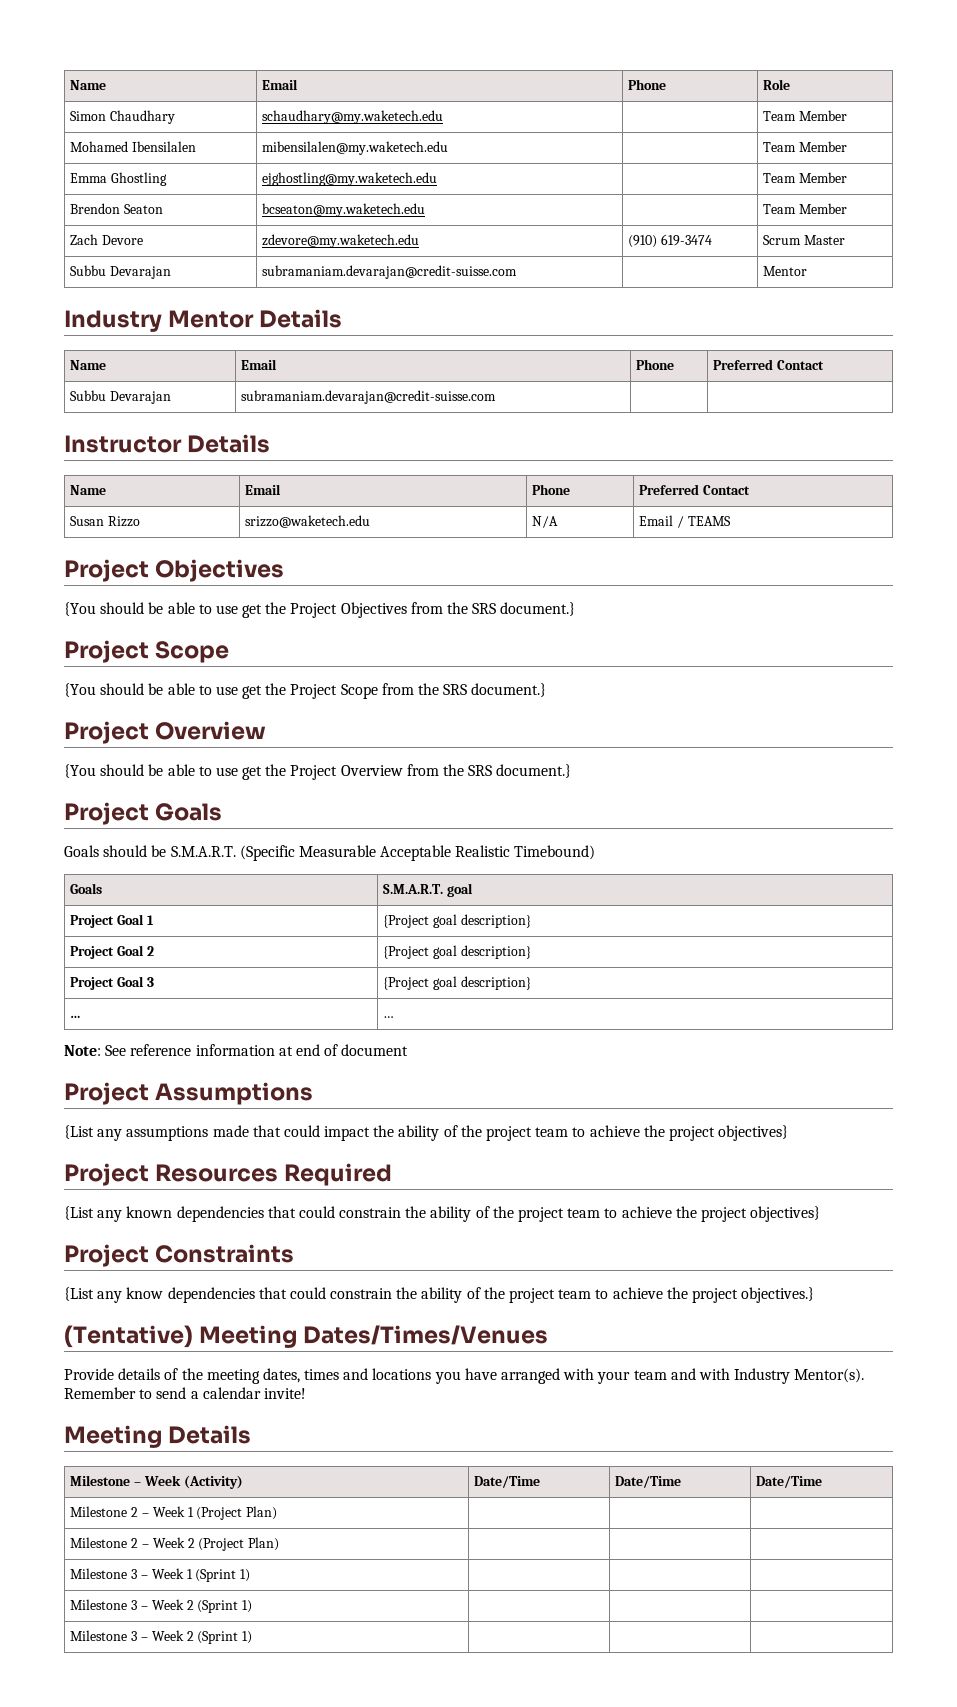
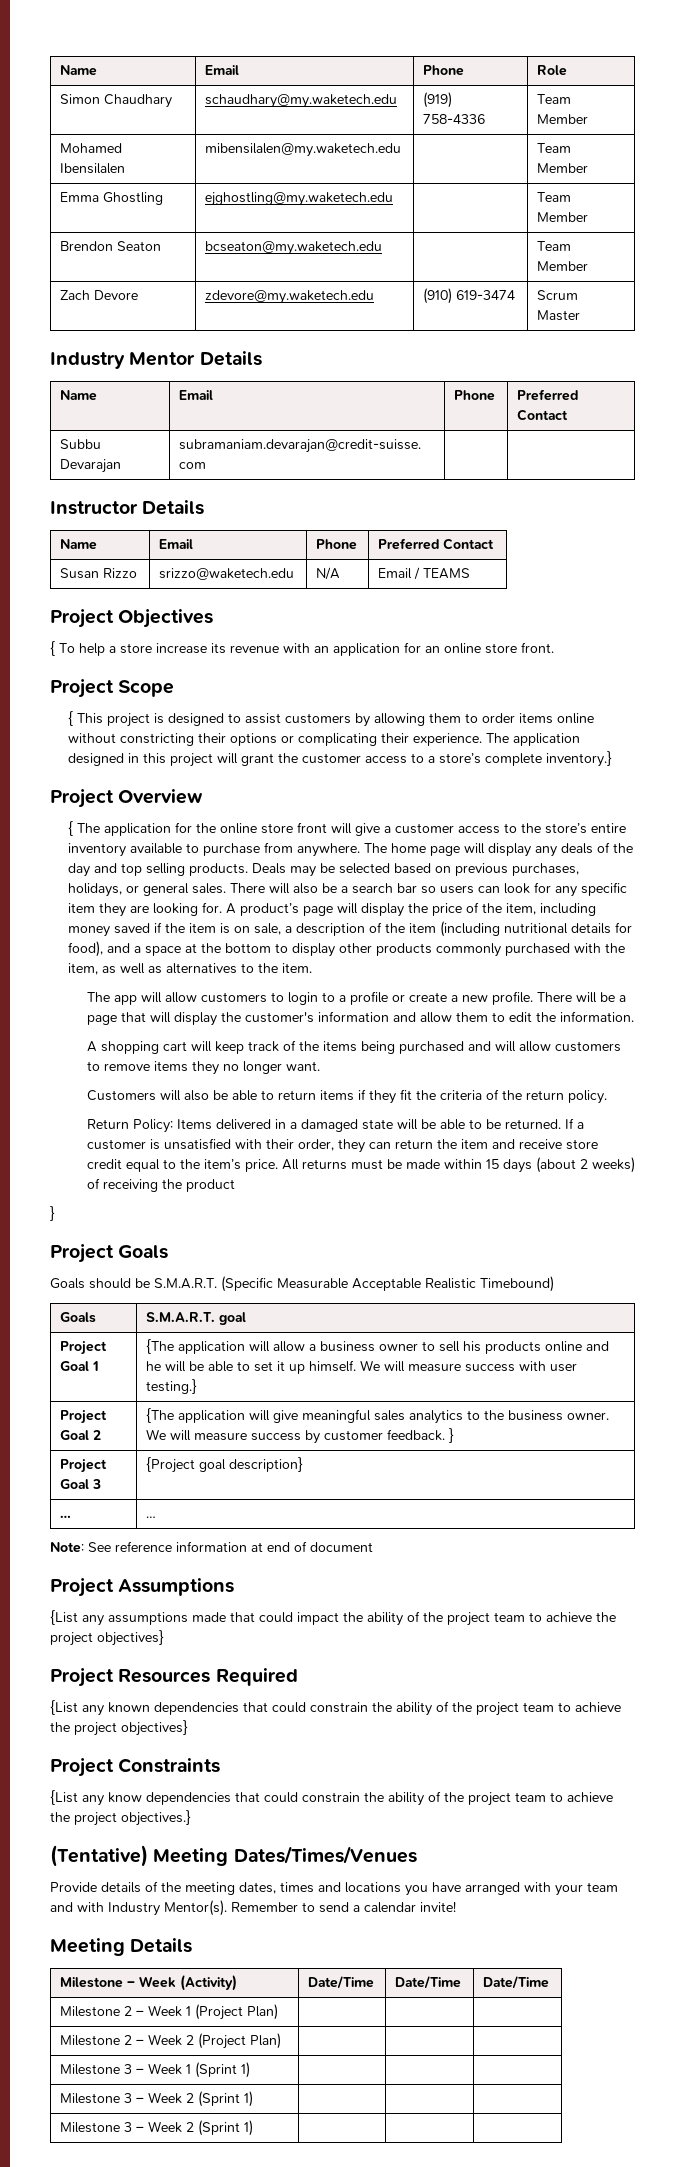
(444, 117) none -> [423,92,453,108] [423,114,486,124] (919) 758-4336
[70,265,172,279] [262,265,518,279] [763,266,808,276] // Subbu Devarajan | subramaniam.devarajan@credit-suisse.com | | Mentor -> (581, 315) none
[64,602,576,618] [64,640,230,663] [64,683,547,699] [64,721,267,744] [64,764,572,780] {You should be able to use get the Project Objectives from the SRS document.} // Project Scope // {You should be able to use get the Project Scope from the SRS document.} // Project Overview // {You should be able to use get the Project Overview from the SRS document.} -> [50,641,554,656] [50,679,175,698] [68,711,595,727] [68,733,581,746] [68,751,613,767] [50,789,204,808] [68,821,627,836] [68,842,634,857] [68,863,580,877] [68,882,628,897] [68,902,597,917] [68,921,633,937] [68,941,626,957] [68,963,313,975] [86,991,626,1005] [86,1011,634,1026] [86,1040,621,1054] [86,1061,320,1075] [86,1089,607,1104] [86,1118,584,1133] [86,1138,598,1153] [86,1157,635,1173] [86,1178,235,1192] [50,1206,55,1221] { To help a store increase its revenue with an application for an online store front. // Project Scope // { This project is designed to assist customers by allowing them to order items online without constricting their options or complicating their experience. The application designed in this project will grant the customer access to a store’s complete inventory.} // Project Overview // { The application for the online store front will give a customer access to the store’s entire inventory available to purchase from anywhere. The home page will display any deals of the day and top selling products. Deals may be selected based on previous purchases, holidays, or general sales. There will also be a search bar so users can look for any specific item they are looking for. A product’s page will display the price of the item, including money saved if the item is on sale, a description of the item (including nutritional details for food), and a space at the bottom to display other products commonly purchased with the item, as well as alternatives to the item. // The app will allow customers to login to a profile or create a new profile. There will be a page that will display the customer's information and allow them to edit the information. // A shopping cart will keep track of the items being purchased and will allow customers to remove items they no longer want. // Customers will also be able to return items if they fit the criteria of the return policy. // Return Policy: Items delivered in a damaged state will be able to be returned. If a customer is unsatisfied with their order, they can return the item and receive store credit equal to the item’s price. All returns must be made within 15 days (about 2 weeks) of receiving the product // }
[383,914,532,928] [70,945,155,959] [383,945,532,959] {Project goal description} // Project Goal 2 | {Project goal description} -> [146,1339,610,1354] [146,1360,578,1374] [146,1379,198,1394] [60,1410,108,1424] [60,1430,102,1440] [146,1408,610,1424] [146,1428,455,1444] {The application will allow a business owner to sell his products online and he will be able to set it up himself. We will measure success with user testing.} // Project Goal 2 | {The application will give meaningful sales analytics to the business owner. We will measure success by customer feedback. }

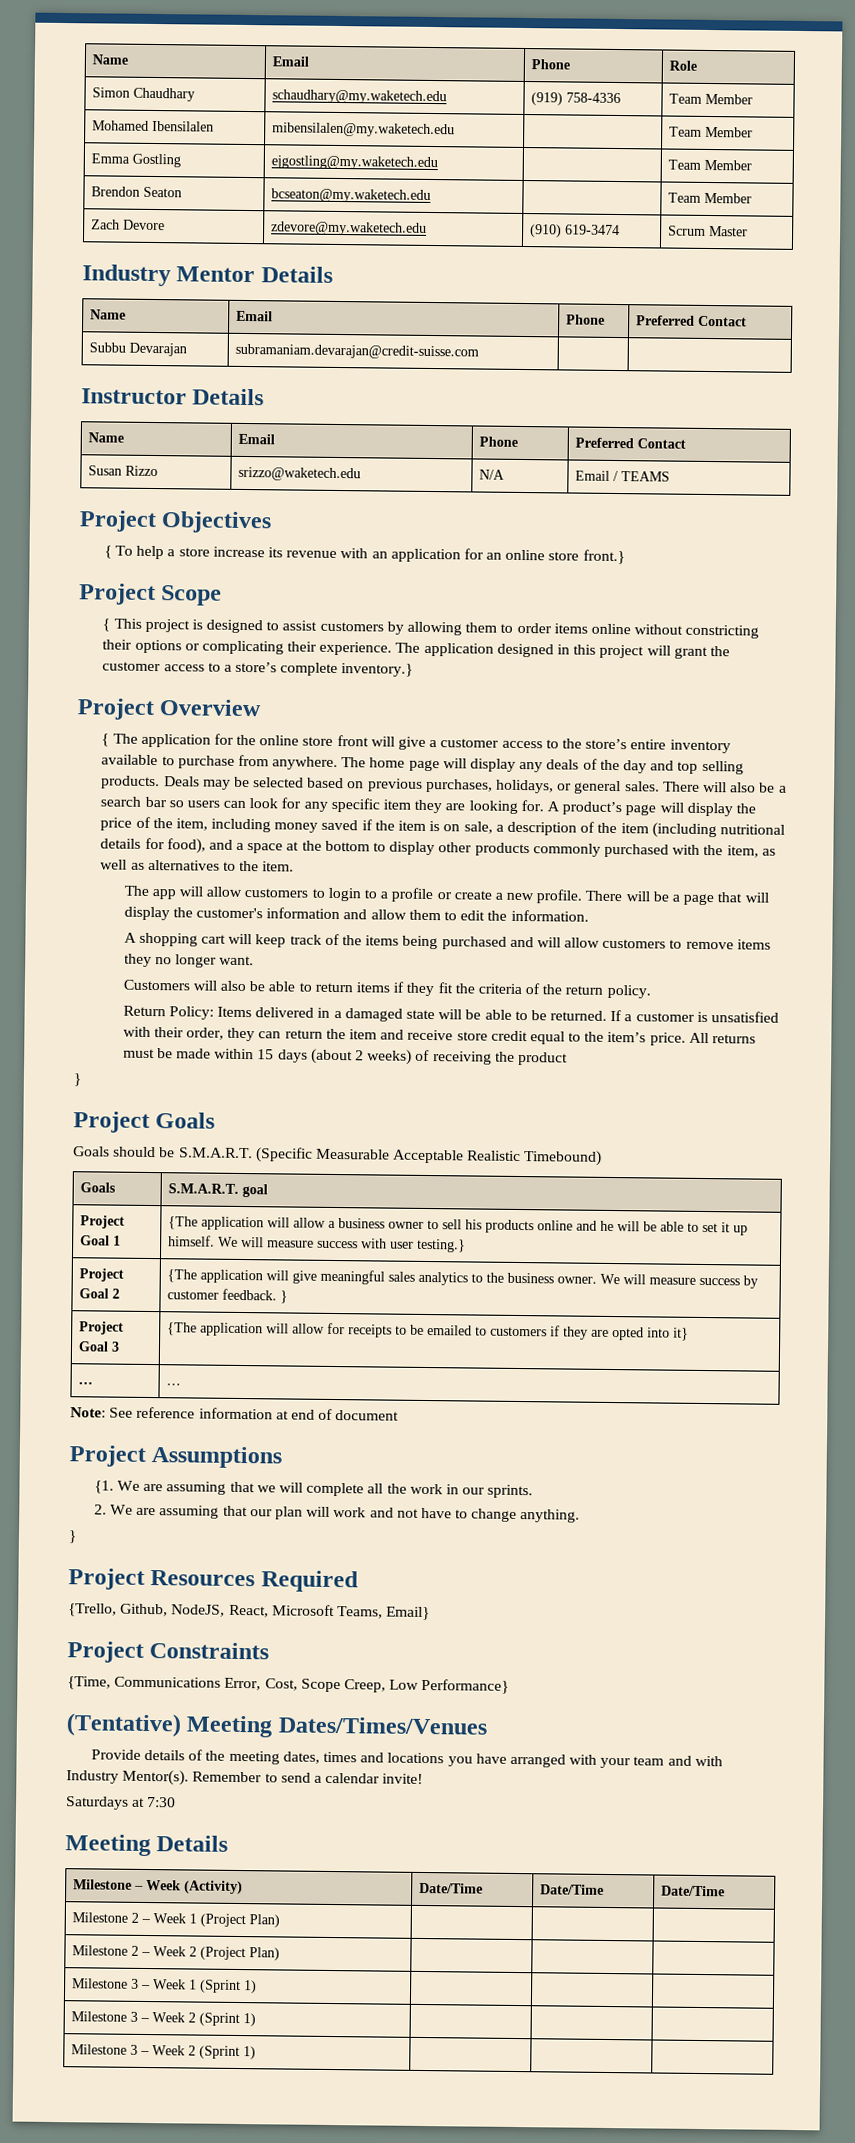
[103,192,164,205] [205,192,394,206] Ghostling | ejghostling@my.waketech.edu -> [131,153,181,168] [270,155,438,171] Gostling | ejgostling@my.waketech.edu
[521,642,554,653] front. -> [582,549,625,565] front.}
[146,1457,304,1473] {Project goal description} -> [166,1322,689,1341] {The application will allow for receipts to be emailed to customers if they are opted into it}
[50,1610,616,1626] [50,1630,164,1646] [50,1668,298,1687] [50,1700,621,1716] [50,1720,188,1736] [50,1758,221,1777] [50,1790,613,1806] [50,1810,191,1826] {List any assumptions made that could impact the ability of the project team to achieve the project objectives} // Project Resources Required // {List any known dependencies that could constrain the ability of the project team to achieve the project objectives} // Project Constraints // {List any know dependencies that could constrain the ability of the project team to achieve the project objectives.} -> [93,1480,534,1499] [93,1504,581,1523] [68,1530,77,1544] [68,1568,359,1593] [68,1603,431,1621] [67,1641,270,1663] [67,1676,510,1694] {1. We are assuming that we will complete all the work in our sprints. // 2. We are assuming that our plan will work and not have to change anything. // } // Project Resources Required // {Trello, Github, NodeJS, React, Microsoft Teams, Email} // Project Constraints // {Time, Communications Error, Cost, Scope Creep, Low Performance}
(456, 1906) none -> [65,1796,177,1810] // Saturdays at 7:30

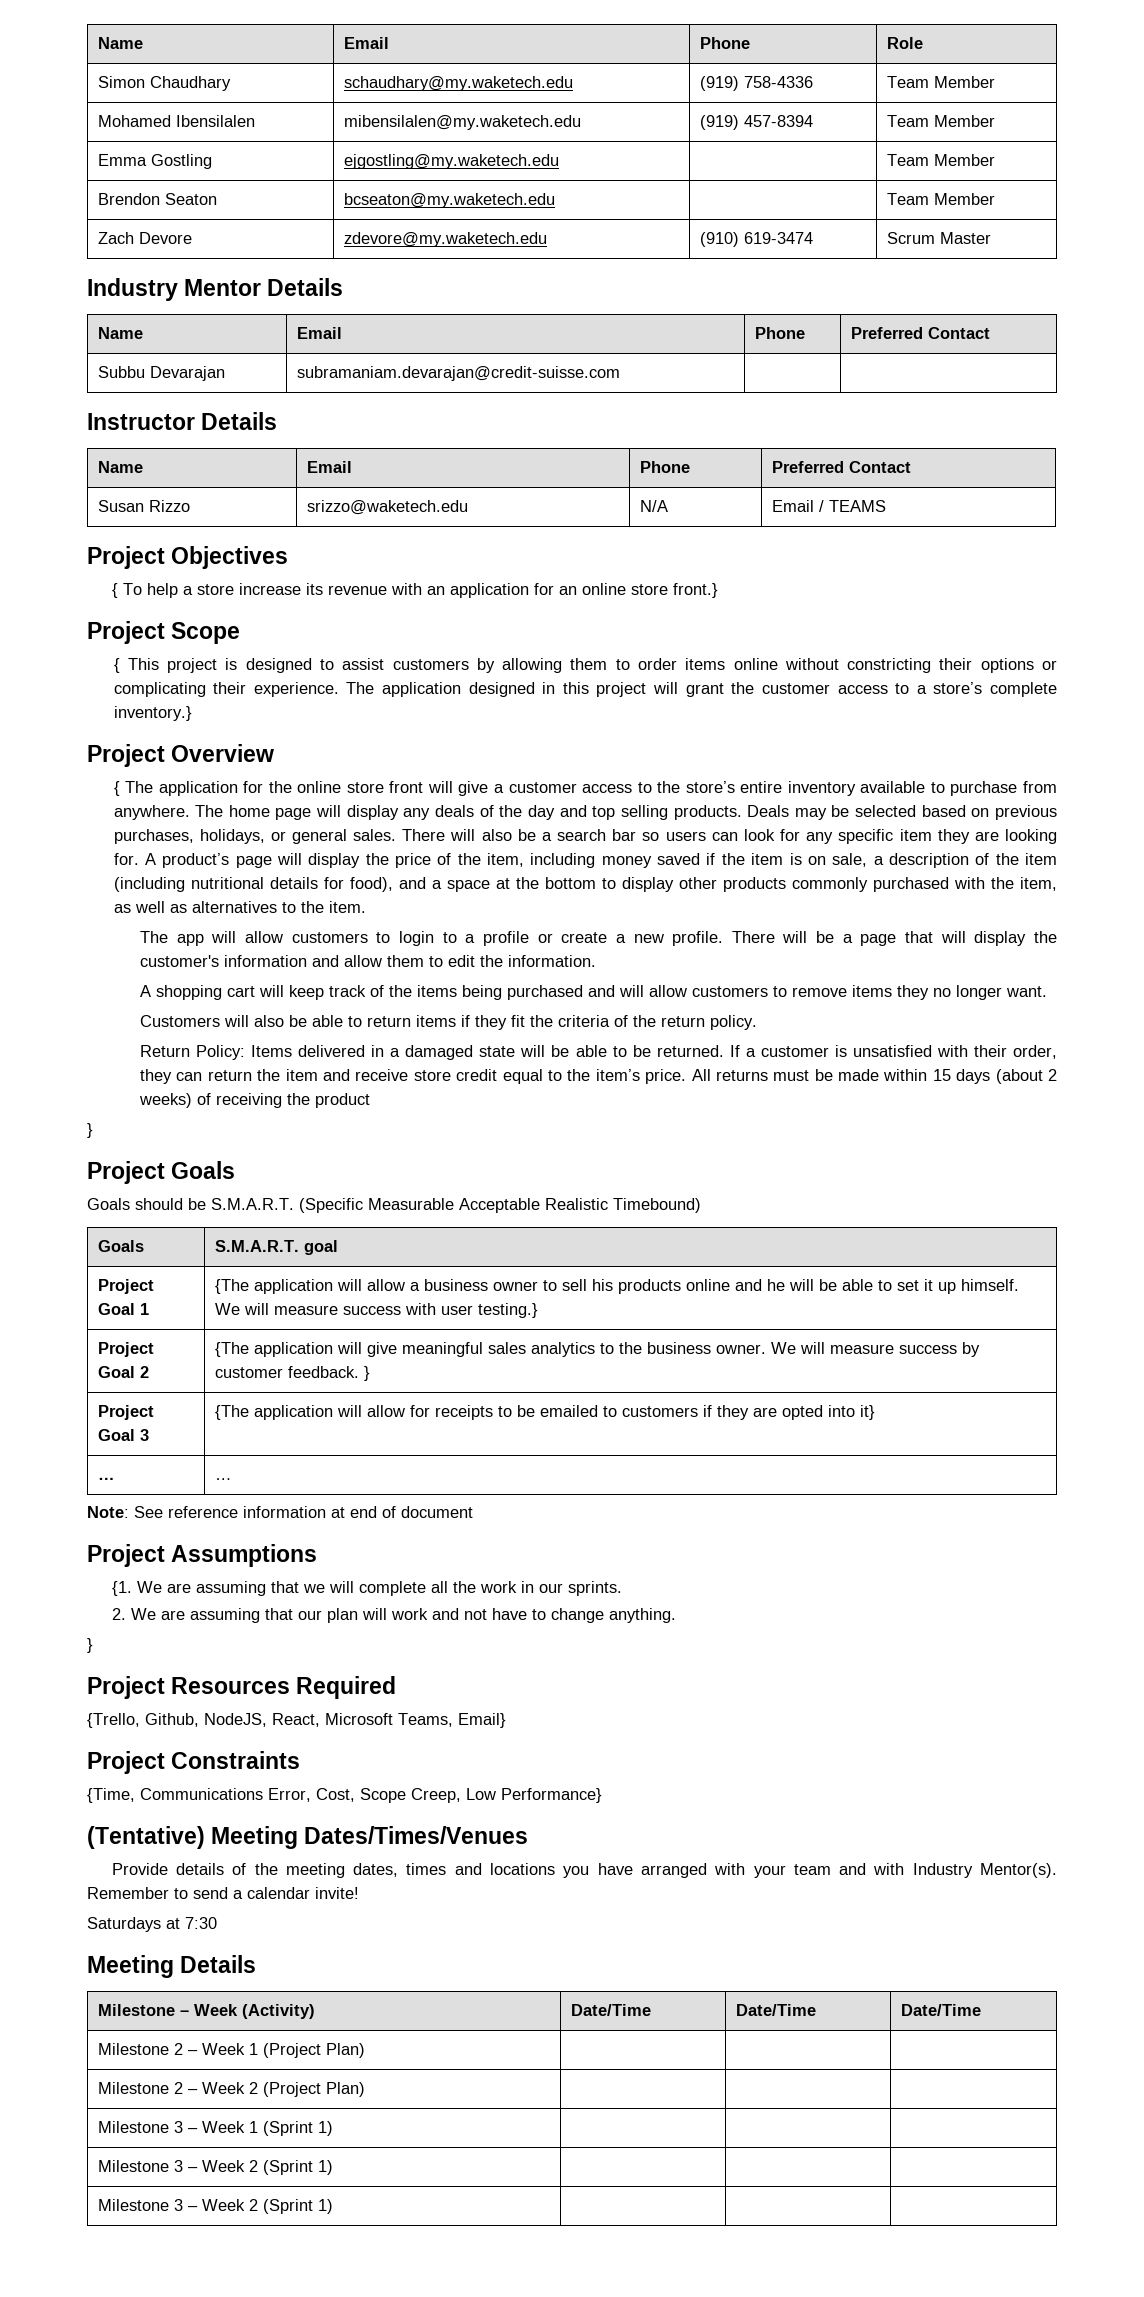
(455, 130) none -> [699,115,813,130] (919) 457-8394

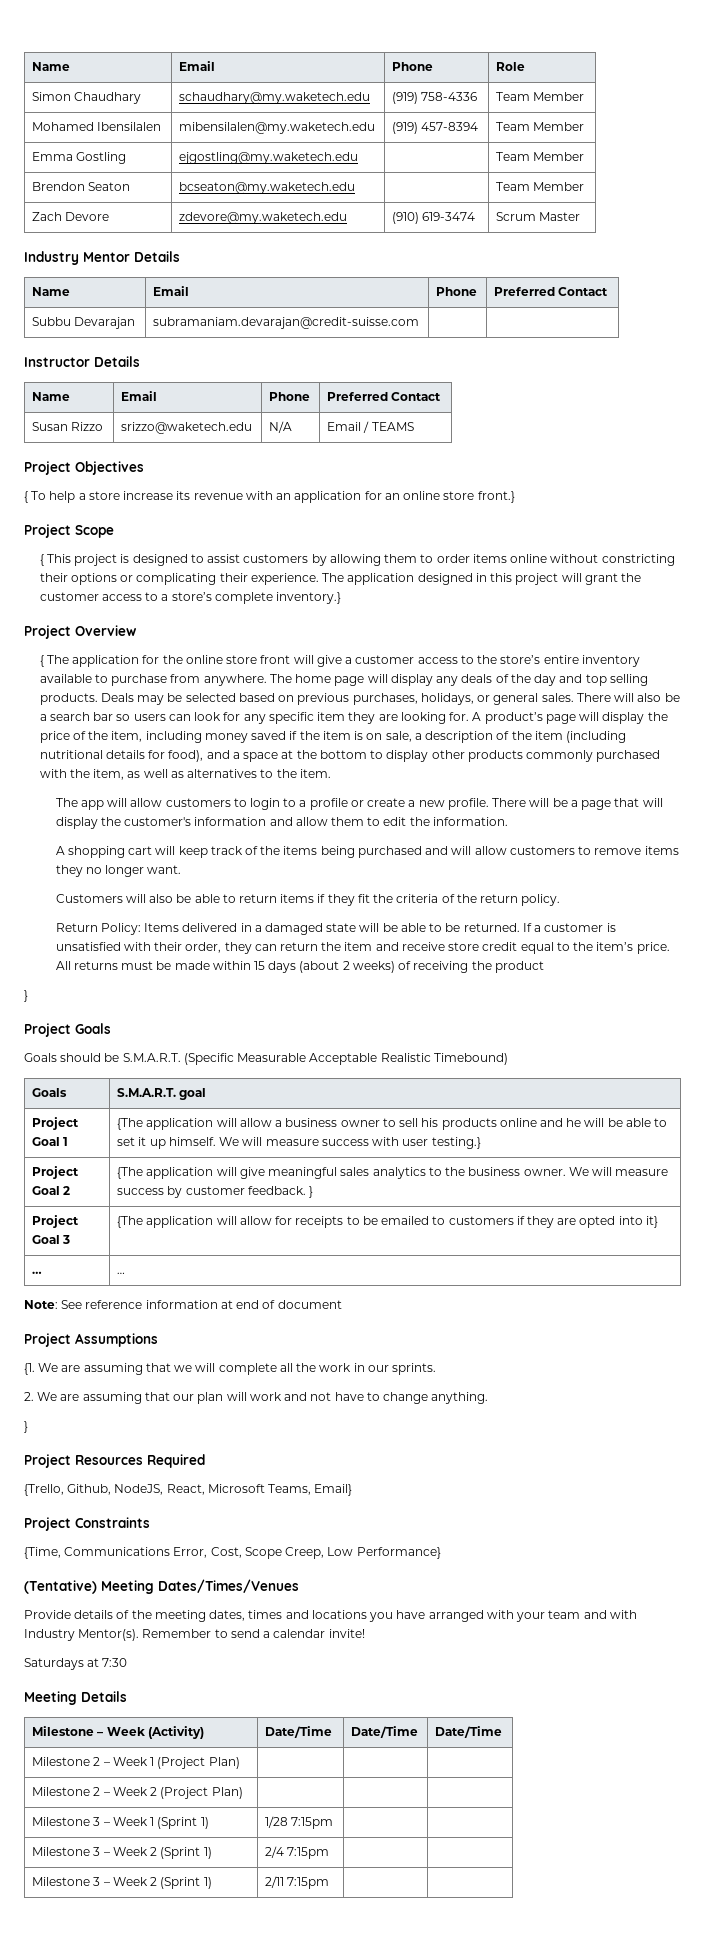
[97,2160,333,2175] [97,2199,333,2214] | | // Milestone 3 – Week 2 (Sprint 1) | | | // Milestone 3 – Week 2 (Sprint 1) | -> [265,1816,334,1829] [32,1847,212,1859] [265,1846,330,1859] [32,1877,212,1889] [265,1876,330,1889] 1/28 7:15pm | | // Milestone 3 – Week 2 (Sprint 1) | 2/4 7:15pm | | // Milestone 3 – Week 2 (Sprint 1) | 2/11 7:15pm

